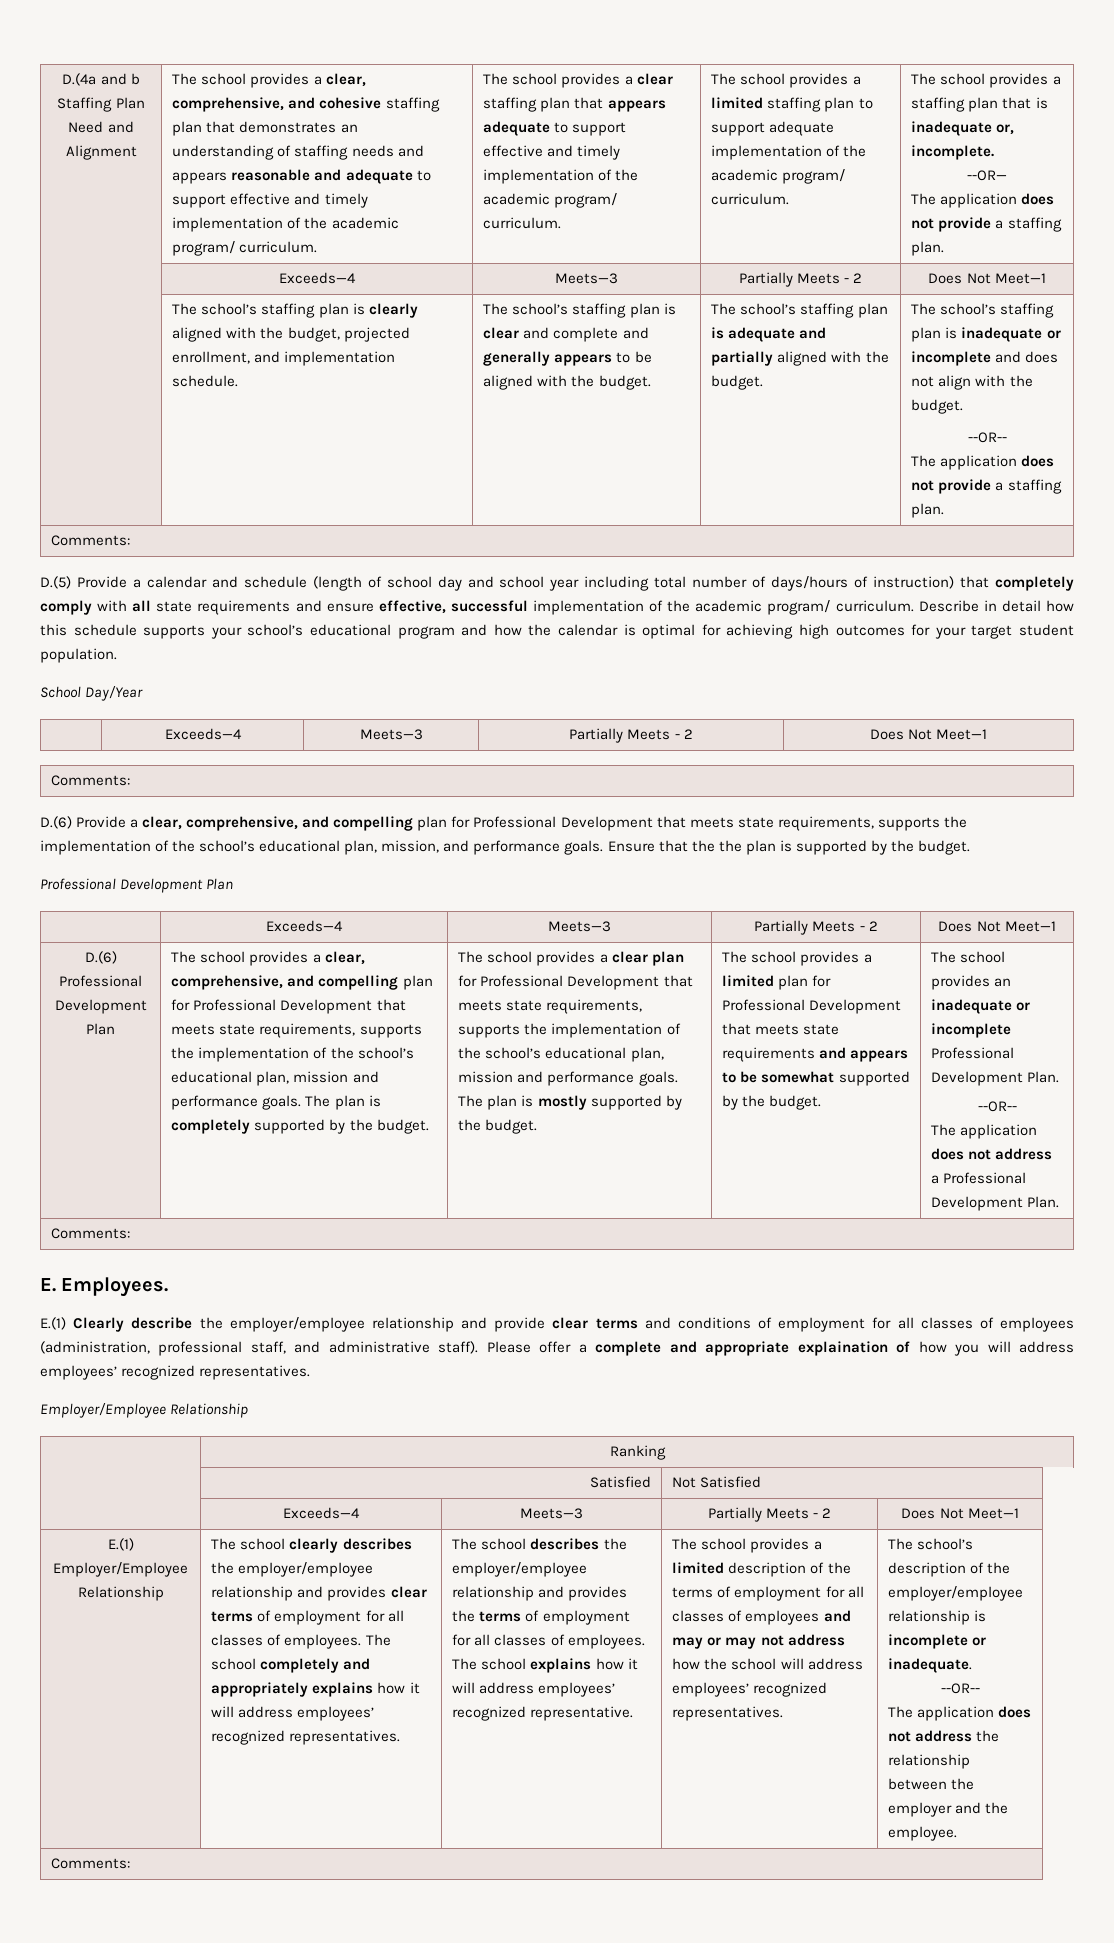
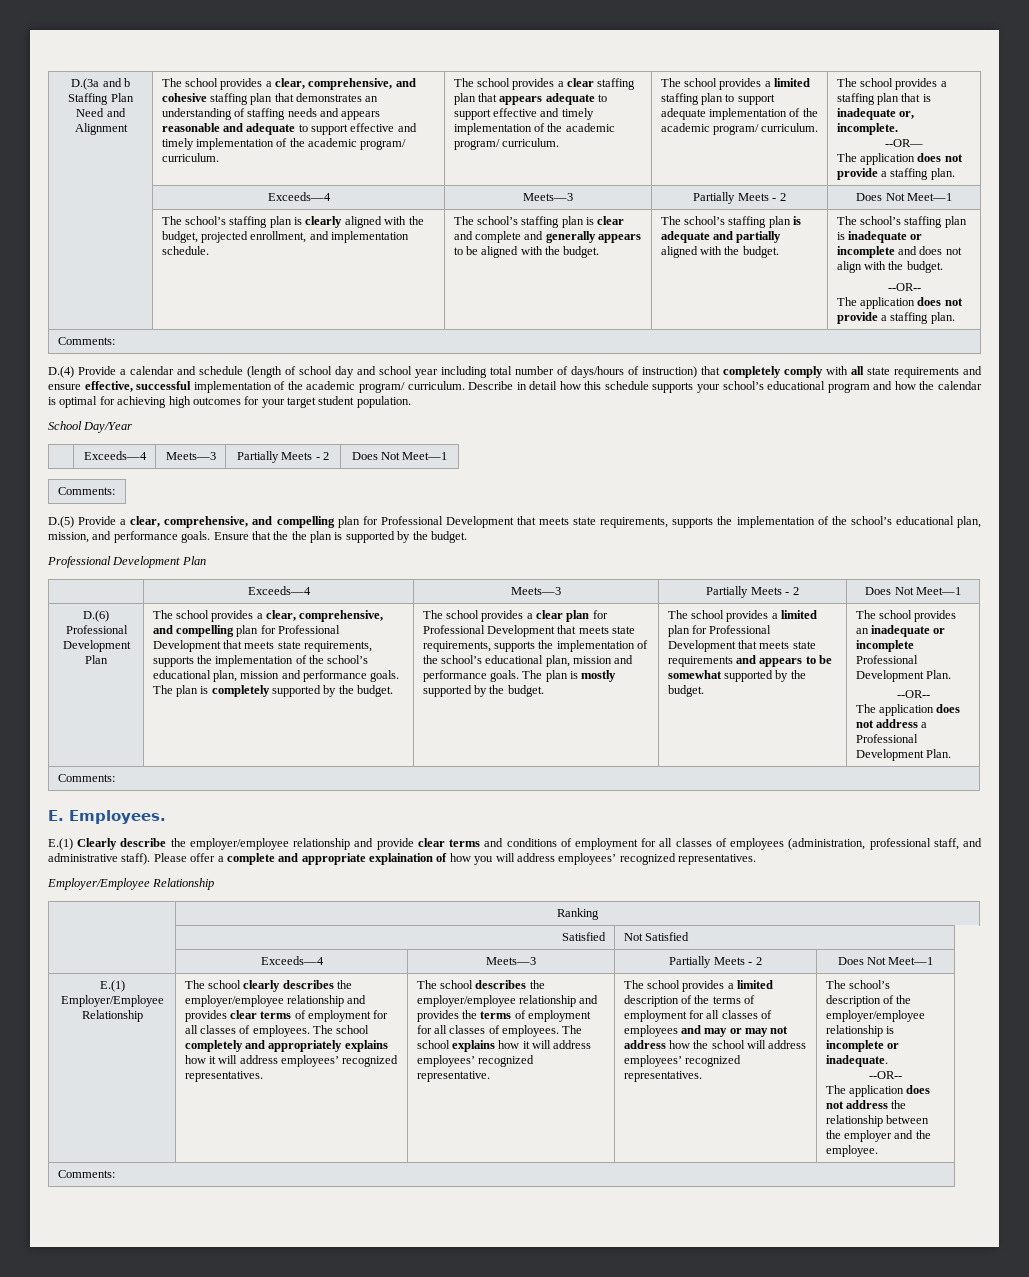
[62,73,97,86] D.(4a -> [71,78,100,90] D.(3a
[40,576,71,589] D.(5) -> [48,366,74,378] D.(4)
[40,816,72,829] D.(6) -> [48,516,74,528] D.(5)

